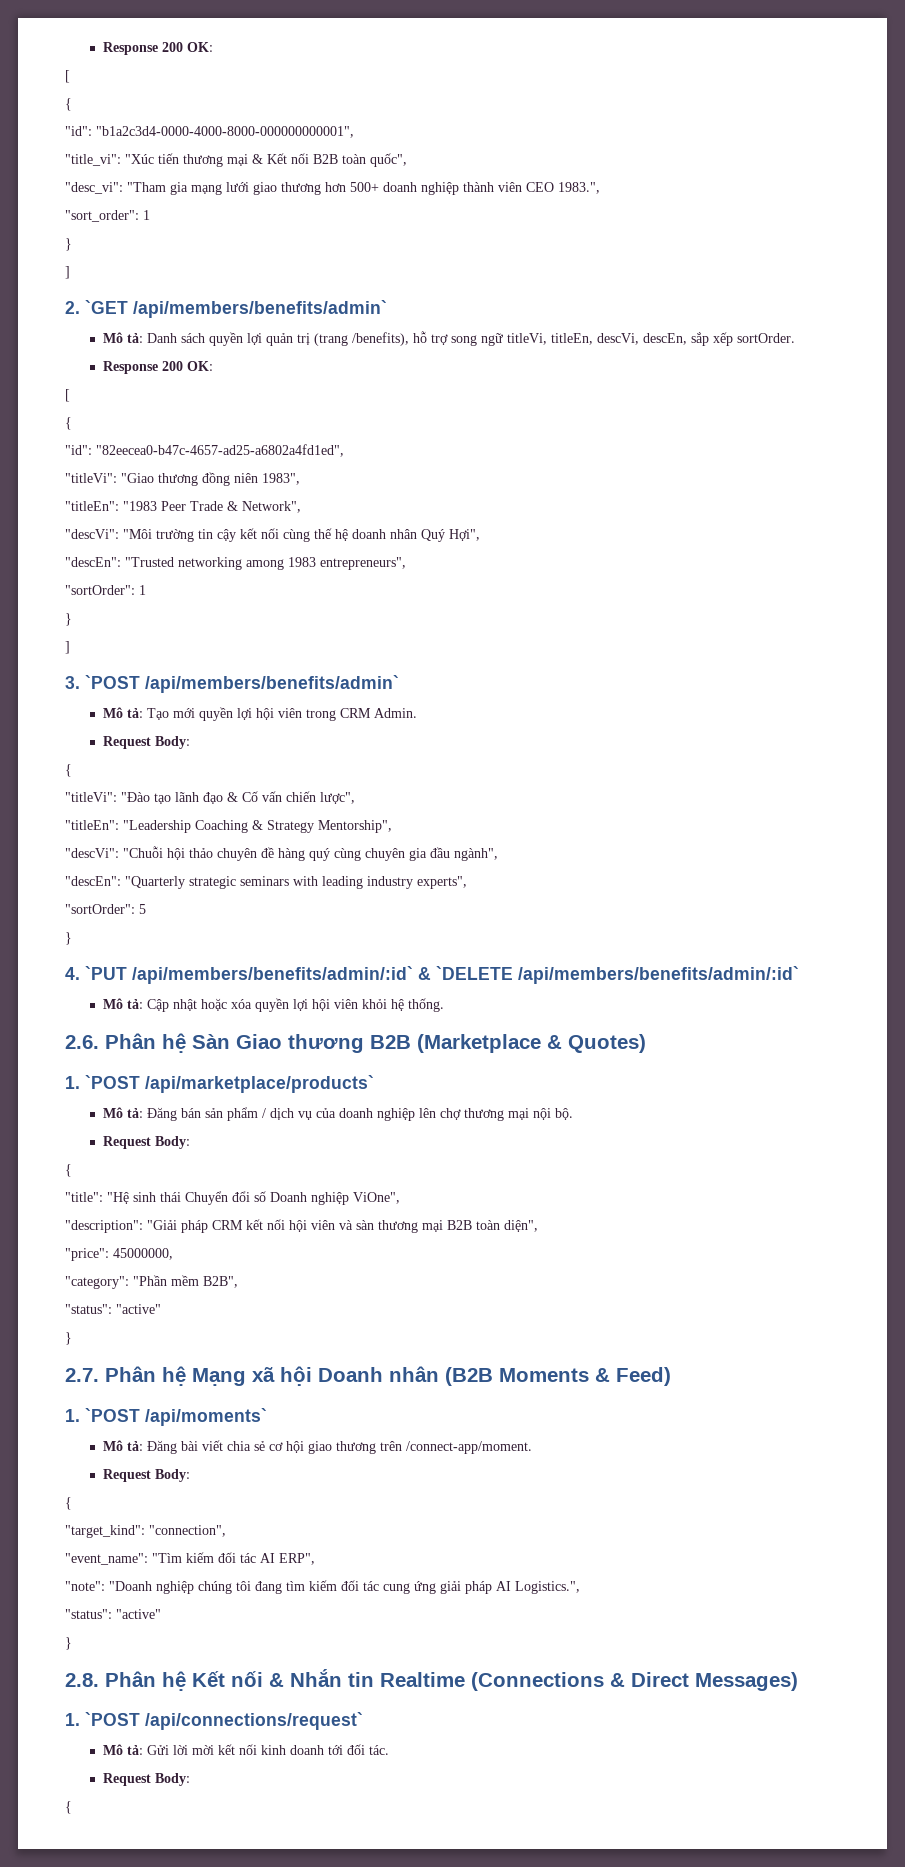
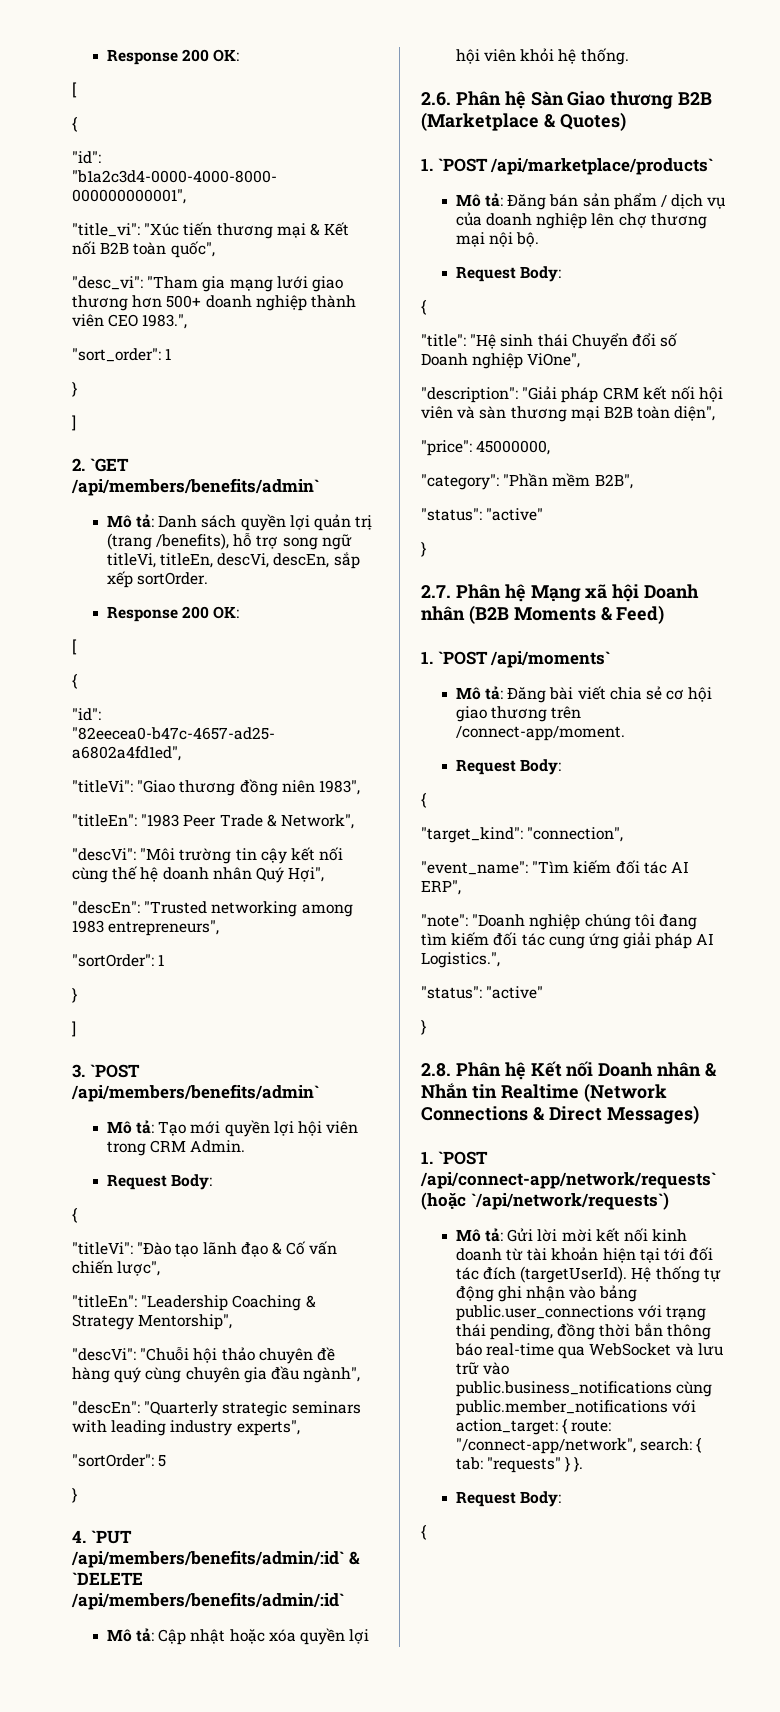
(263, 1679) none -> [598,1062,702,1077] Doanh nhân
[471,1672,604,1691] (Connections -> [583,1083,667,1102] [421,1106,528,1121] (Network Connections
[145,1712,363,1730] /api/connections/request` -> [420,1172,716,1189] [421,1192,669,1210] /api/connect-app/network/requests` (hoặc `/api/network/requests`)
[327,1744,389,1755] tới đối tác. -> [506,1247,714,1263] [455,1266,721,1283] [455,1285,637,1302] [455,1305,707,1321] [455,1323,711,1340] [454,1343,723,1359] [455,1362,510,1375] [455,1381,713,1397] [455,1400,697,1416] [455,1418,612,1435] [455,1437,703,1454] [455,1456,584,1473] từ tài khoản hiện tại tới đối tác đích (targetUserId). Hệ thống tự động ghi nhận vào bảng public.user_connections với trạng thái pending, đồng thời bắn thông báo real-time qua WebSocket và lưu trữ vào public.business_notifications cùng public.member_notifications với action_target: { route: "/connect-app/network", search: { tab: "requests" } }.

